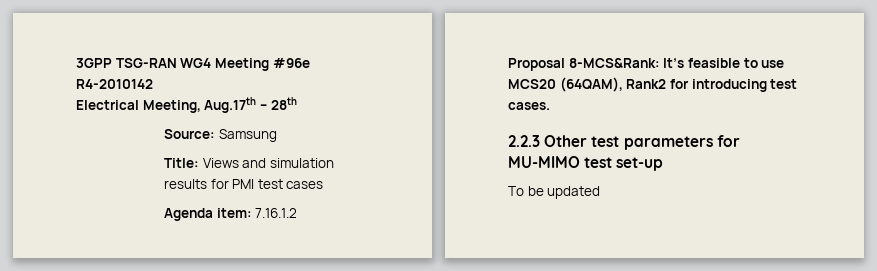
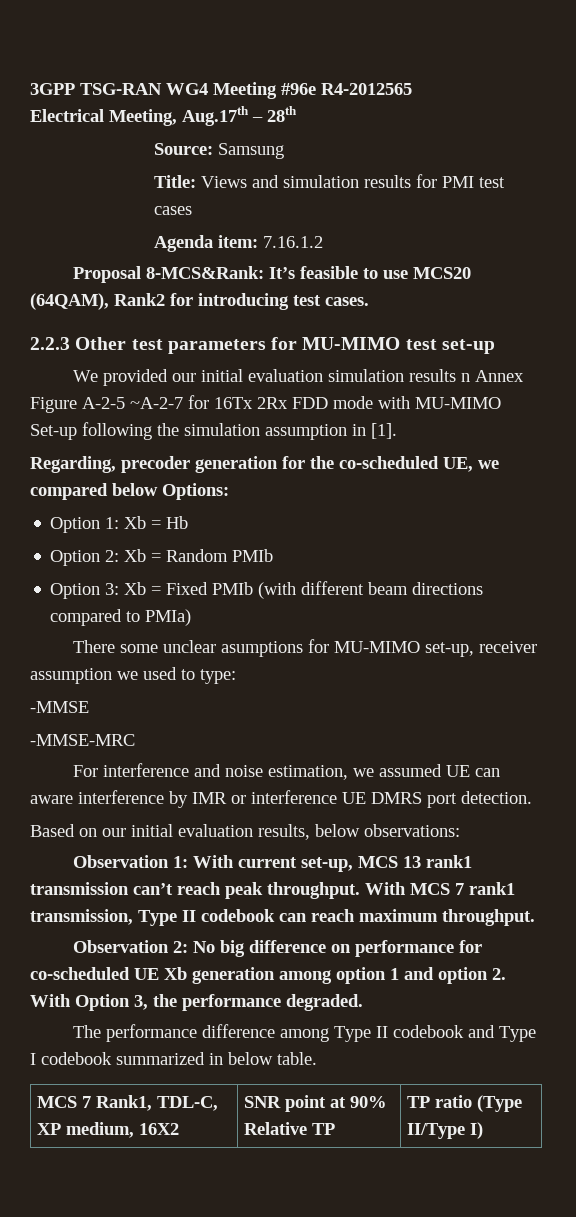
[76,79,153,89] R4-2010142 -> [321,83,412,95] R4-2012565
[508,186,601,199] To be updated -> [73,369,525,386] [30,395,501,413] [30,422,397,440] [30,456,499,473] [30,483,229,500] [50,516,189,533] [50,549,274,566] [50,581,484,599] [50,609,192,626] [73,639,538,657] [30,667,236,684] [30,701,89,713] [30,734,135,746] [73,763,501,780] [30,790,532,808] [30,824,460,840] [73,855,473,872] [30,882,515,899] [30,909,535,926] [73,940,483,957] [30,967,506,984] [30,994,363,1011] [73,1024,537,1042] [30,1052,317,1065] [37,1095,219,1111] [37,1122,180,1138] [244,1095,388,1112] [244,1122,336,1135] [407,1095,523,1112] [407,1122,484,1139] We provided our initial evaluation simulation results n Annex Figure A-2-5 ~A-2-7 for 16Tx 2Rx FDD mode with MU-MIMO Set-up following the simulation assumption in [1]. // Regarding, precoder generation for the co-scheduled UE, we compared below Options: // Option 1: Xb = Hb // Option 2: Xb = Random PMIb // Option 3: Xb = Fixed PMIb (with different beam directions compared to PMIa) // There some unclear asumptions for MU-MIMO set-up, receiver assumption we used to type: // -MMSE // -MMSE-MRC // For interference and noise estimation, we assumed UE can aware interference by IMR or interference UE DMRS port detection. // Based on our initial evaluation results, below observations: // Observation 1: With current set-up, MCS 13 rank1 transmission can’t reach peak throughput. With MCS 7 rank1 transmission, Type II codebook can reach maximum throughput. // Observation 2: No big difference on performance for co-scheduled UE Xb generation among option 1 and option 2. With Option 3, the performance degraded. // The performance difference among Type II codebook and Type I codebook summarized in below table. // MCS 7 Rank1, TDL-C, XP medium, 16X2 | SNR point at 90% Relative TP | TP ratio (Type II/Type I)

